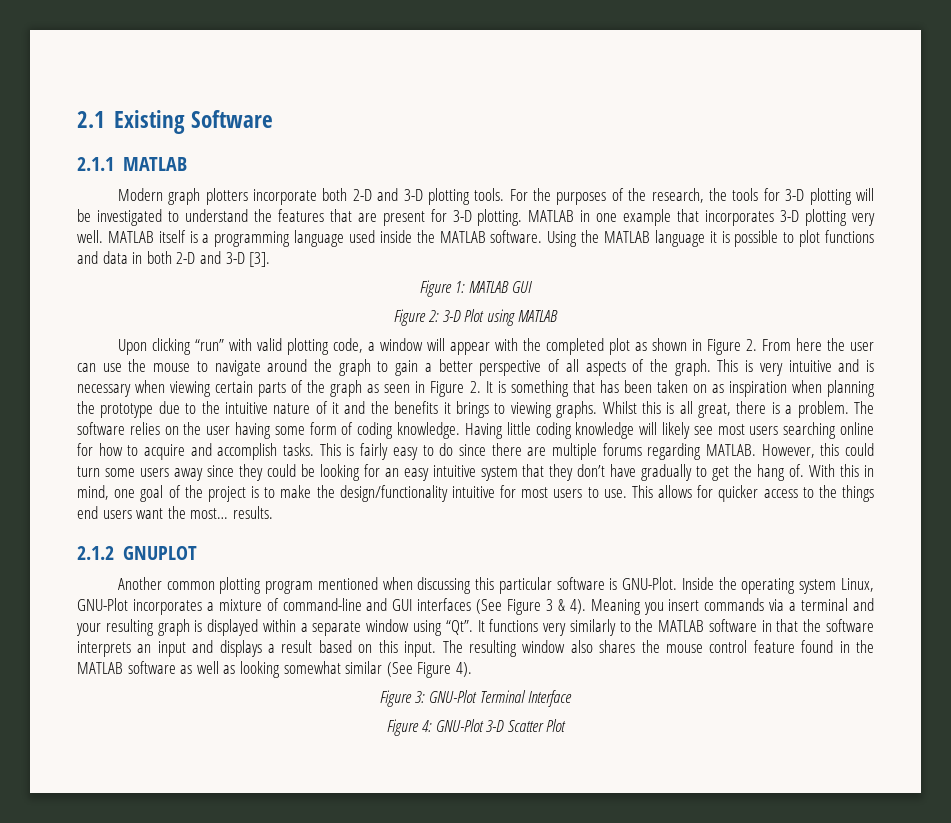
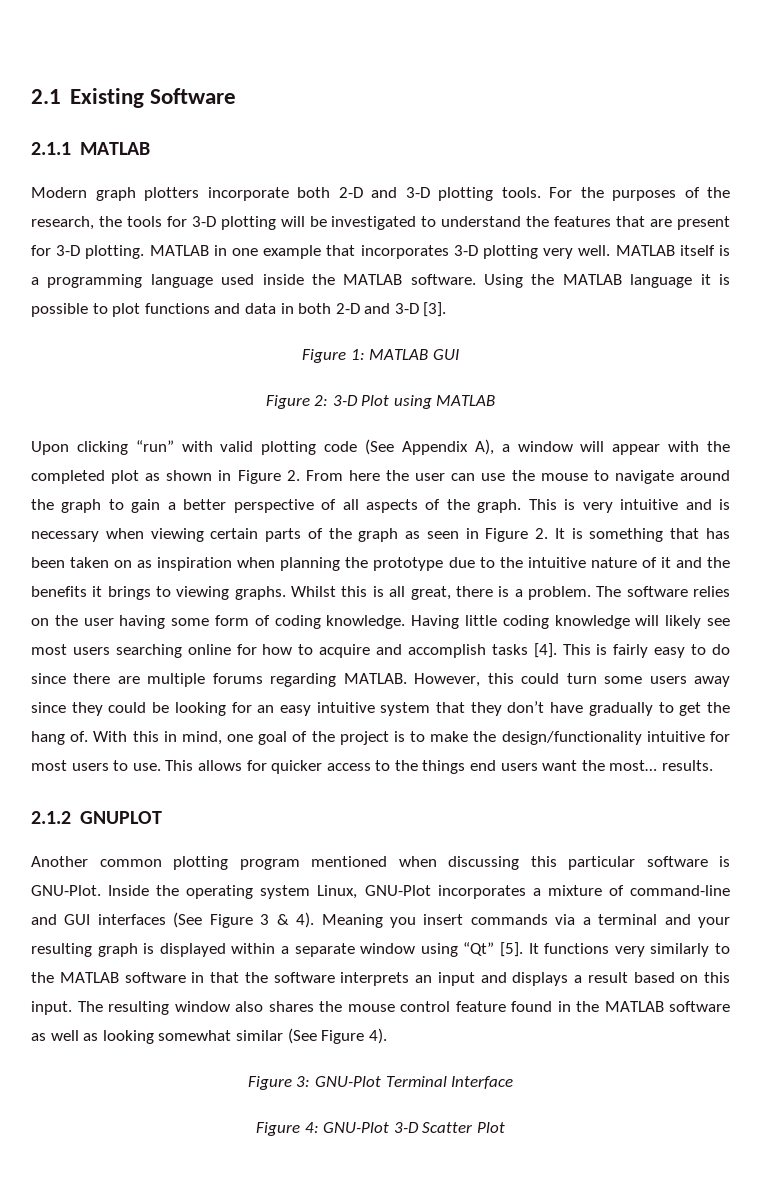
[332,338,363,353] code, -> [324,439,494,455] code (See Appendix A),
[283,443,315,456] tasks. -> [491,643,557,658] tasks [4].
[445,620,473,635] “Qt”. -> [463,942,524,957] “Qt” [5].

